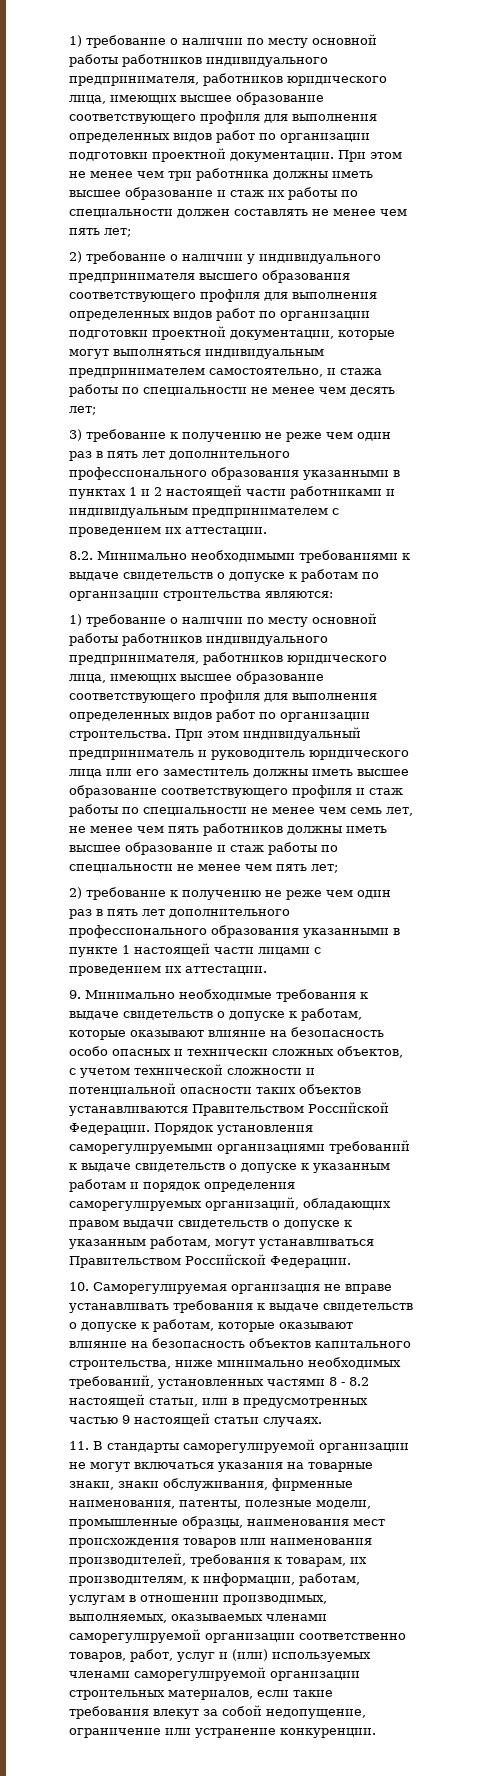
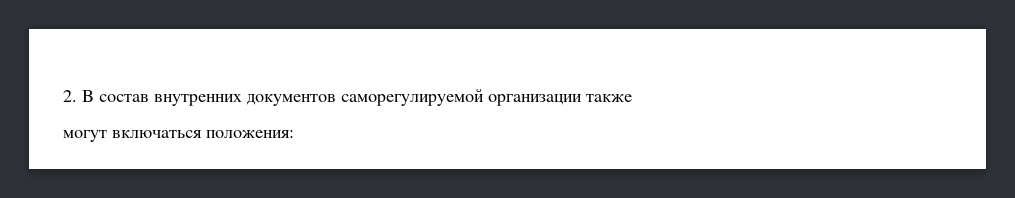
[69,34,377,48] [69,54,328,67] [69,73,387,86] [69,92,324,105] [69,111,377,124] [69,130,370,143] [69,148,402,162] [69,168,373,181] [69,187,358,200] [69,209,407,218] [69,228,131,237] [69,251,381,264] [69,270,350,283] [69,289,377,302] [69,308,370,321] [69,326,395,340] [69,349,324,359] [69,368,382,378] [69,384,395,397] [69,406,96,415] [69,429,391,442] [69,451,290,461] [69,467,400,480] [69,485,395,499] [69,508,339,518] [69,527,267,537] [69,550,410,563] [69,569,379,582] [69,591,333,601] [69,613,377,627] [69,633,328,646] [69,652,387,665] [69,671,324,684] [69,690,377,703] [69,709,370,722] [69,727,361,741] [69,750,409,760] [69,769,409,778] [69,785,403,798] [69,804,413,817] [69,823,387,836] [69,842,338,855] [69,864,338,873] [69,887,391,900] [69,909,290,919] [69,925,400,938] [69,943,321,957] [69,966,267,976] [69,989,368,1002] [69,1008,362,1021] [69,1027,384,1040] [69,1046,403,1058] [69,1064,315,1078] [69,1083,361,1096] [69,1102,389,1116] [69,1123,313,1135] [69,1140,410,1154] [69,1163,390,1173] [69,1179,295,1192] [69,1197,391,1211] [69,1220,352,1230] [69,1236,374,1249] [69,1254,351,1268] [69,1282,392,1294] [69,1300,413,1313] [69,1319,353,1332] [69,1338,411,1348] [69,1357,401,1370] [69,1375,369,1389] [69,1394,368,1408] [69,1413,322,1427] [69,1439,409,1453] [69,1462,86,1469] 1) требование о наличии по месту основной работы работников индивидуального предпринимателя, работников юридического лица, имеющих высшее образование соответствующего профиля для выполнения определенных видов работ по организации подготовки проектной документации. При этом не менее чем три работника должны иметь высшее образование и стаж их работы по специальности должен составлять не менее чем пять лет; // 2) требование о наличии у индивидуального предпринимателя высшего образования соответствующего профиля для выполнения определенных видов работ по организации подготовки проектной документации, которые могут выполняться индивидуальным предпринимателем самостоятельно, и стажа работы по специальности не менее чем десять лет; // 3) требование к получению не реже чем один раз в пять лет дополнительного профессионального образования указанными в пунктах 1 и 2 настоящей части работниками и индивидуальным предпринимателем с проведением их аттестации. // 8.2. Минимально необходимыми требованиями к выдаче свидетельств о допуске к работам по организации строительства являются: // 1) требование о наличии по месту основной работы работников индивидуального предпринимателя, работников юридического лица, имеющих высшее образование соответствующего профиля для выполнения определенных видов работ по организации строительства. При этом индивидуальный предприниматель и руководитель юридического лица или его заместитель должны иметь высшее образование соответствующего профиля и стаж работы по специальности не менее чем семь лет, не менее чем пять работников должны иметь высшее образование и стаж работы по специальности не менее чем пять лет; // 2) требование к получению не реже чем один раз в пять лет дополнительного профессионального образования указанными в пункте 1 настоящей части лицами с проведением их аттестации. // 9. Минимально необходимые требования к выдаче свидетельств о допуске к работам, которые оказывают влияние на безопасность особо опасных и технически сложных объектов, с учетом технической сложности и потенциальной опасности таких объектов устанавливаются Правительством Российской Федерации. Порядок установления саморегулируемыми организациями требований к выдаче свидетельств о допуске к указанным работам и порядок определения саморегулируемых организаций, обладающих правом выдачи свидетельств о допуске к указанным работам, могут устанавливаться Правительством Российской Федерации. // 10. Саморегулируемая организация не вправе устанавливать требования к выдаче свидетельств о допуске к работам, которые оказывают влияние на безопасность объектов капитального строительства, ниже минимально необходимых требований, установленных частями 8 - 8.2 настоящей статьи, или в предусмотренных частью 9 настоящей статьи случаях. // 11. В стандарты саморегулируемой организации не -> [63,89,632,106] 2. В состав внутренних документов саморегулируемой организации также //
[218,1462,373,1472] [69,1478,353,1491] [69,1500,371,1509] [69,1516,385,1529] [69,1538,372,1548] [69,1553,367,1567] [69,1573,360,1586] [69,1595,327,1605] [69,1614,327,1623] [69,1629,406,1643] [69,1649,371,1662] [69,1667,360,1681] [69,1690,333,1700] [69,1705,366,1719] [69,1728,376,1738] указания на товарные знаки, знаки обслуживания, фирменные наименования, патенты, полезные модели, промышленные образцы, наименования мест происхождения товаров или наименования производителей, требования к товарам, их производителям, к информации, работам, услугам в отношении производимых, выполняемых, оказываемых членами саморегулируемой организации соответственно товаров, работ, услуг и (или) используемых членами саморегулируемой организации строительных материалов, если такие требования влекут за собой недопущение, ограничение или устранение конкуренции. -> [206,130,294,138] положения:

